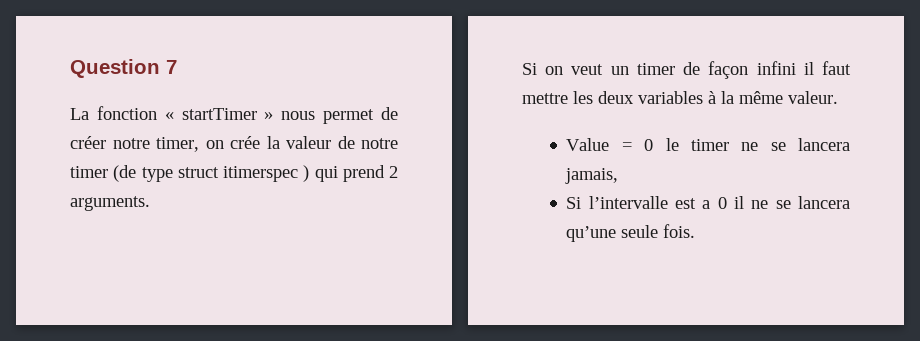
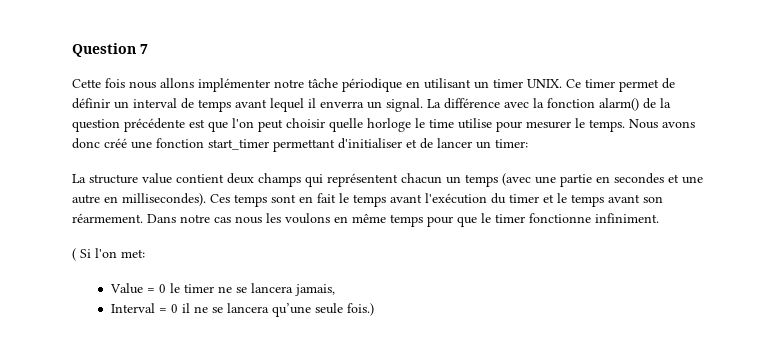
[70,106,398,124] [70,136,398,152] [70,165,398,182] [70,196,150,211] [522,61,851,79] [522,91,838,104] La fonction « startTimer » nous permet de créer notre timer, on crée la valeur de notre timer (de type struct itimerspec ) qui prend 2 arguments. // Si on veut un timer de façon infini il faut mettre les deux variables à la même valeur. -> [72,78,675,92] [72,98,671,112] [72,118,695,132] [72,138,528,152] [72,173,703,187] [72,193,663,207] [72,213,659,227] [72,248,145,261] Cette fois nous allons implémenter notre tâche périodique en utilisant un timer UNIX. Ce timer permet de définir un interval de temps avant lequel il enverra un signal. La différence avec la fonction alarm() de la question précédente est que l'on peut choisir quelle horloge le time utilise pour mesurer le temps. Nous avons donc créé une fonction start_timer permettant d'initialiser et de lancer un timer: // La structure value contient deux champs qui représentent chacun un temps (avec une partie en secondes et une autre en millisecondes). Ces temps sont en fait le temps avant l'exécution du timer et le temps avant son réarmement. Dans notre cas nous les voulons en même temps pour que le timer fonctionne infiniment. // ( Si l'on met:
[566,196,711,209] Si l’intervalle est a -> [110,303,167,313] Interval =
[663,224,696,238] fois. -> [346,303,374,316] fois.)

